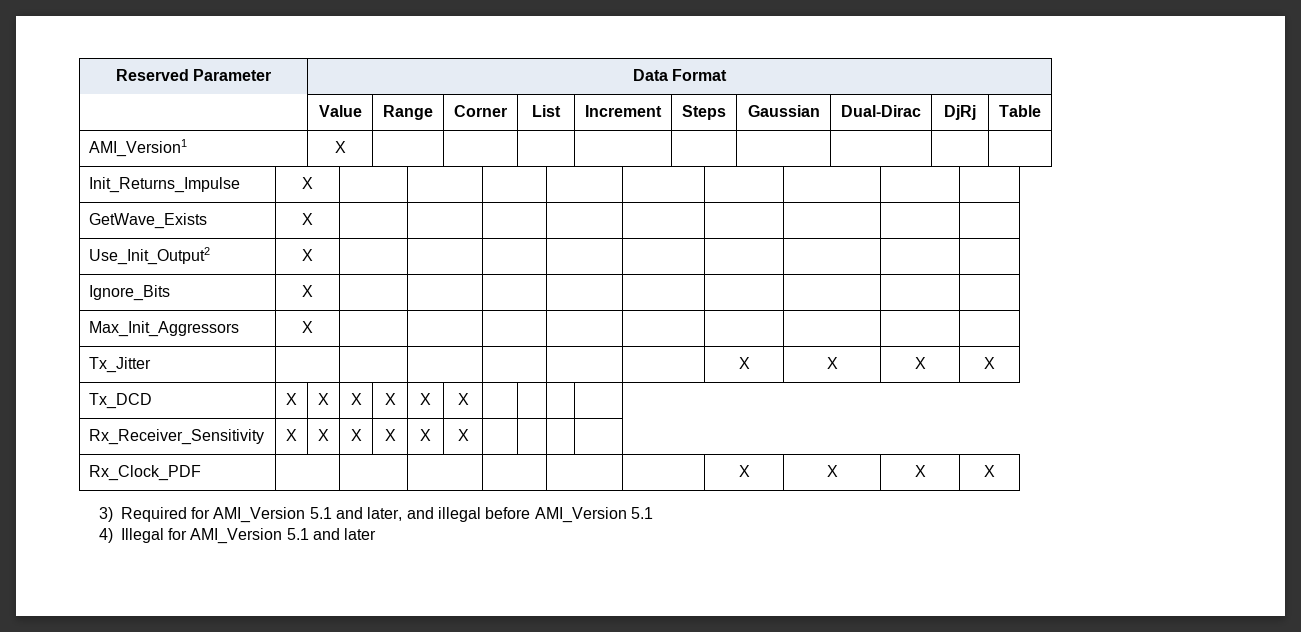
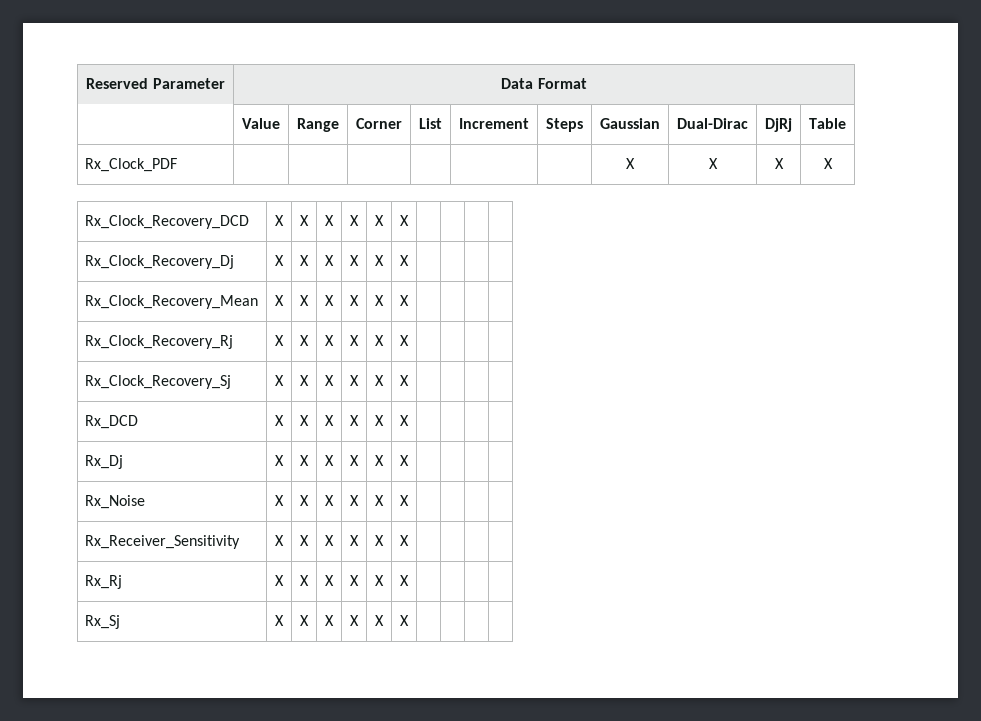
[89,139,188,157] [334,141,346,153] [89,177,241,193] [302,177,313,189] [89,213,208,229] [302,213,313,225] [89,247,211,265] [302,249,313,261] [89,285,171,301] [302,285,313,297] [89,321,240,337] [302,321,313,333] [89,357,152,373] [738,357,750,369] [826,357,838,369] [914,357,926,369] [984,357,995,369] [89,393,153,409] AMI_Version1 | X | | | | | | | | | // Init_Returns_Impulse | X | | | | | | | | | // GetWave_Exists | X | | | | | | | | | // Use_Init_Output2 | X | | | | | | | | | // Ignore_Bits | X | | | | | | | | | // Max_Init_Aggressors | X | | | | | | | | | // Tx_Jitter | | | | | | | X | X | X | X // Tx_DCD -> [84,158,177,172] [626,158,635,169] [708,158,718,169] [774,158,784,169] [823,158,833,169] [84,215,249,229] [275,215,284,226] [300,215,309,226] [325,215,334,226] [350,215,359,226] [375,215,384,226] [400,215,409,226] [84,255,234,269] [275,255,284,266] [300,255,309,266] [325,255,334,266] [350,255,359,266] [375,255,384,266] [400,255,409,266] [84,295,258,309] [275,295,284,306] [300,295,309,306] [325,295,334,306] [350,295,359,306] [375,295,384,306] [400,295,409,306] [84,335,233,349] [275,335,284,346] [300,335,309,346] [325,335,334,346] [350,335,359,346] [375,335,384,346] [400,335,409,346] [84,375,231,389] [275,375,284,386] [300,375,309,386] [325,375,334,386] [350,375,359,386] [375,375,384,386] [400,375,409,386] [84,415,138,429] [275,415,284,426] [300,415,309,426] [325,415,334,426] [350,415,359,426] [375,415,384,426] [400,415,409,426] [84,455,123,469] [275,455,284,466] [300,455,309,466] [325,455,334,466] [350,455,359,466] [375,455,384,466] [400,455,409,466] [84,495,145,509] Rx_Clock_PDF | | | | | | | X | X | X | X // Rx_Clock_Recovery_DCD | X | X | X | X | X | X | | | | // Rx_Clock_Recovery_Dj | X | X | X | X | X | X | | | | // Rx_Clock_Recovery_Mean | X | X | X | X | X | X | | | | // Rx_Clock_Recovery_Rj | X | X | X | X | X | X | | | | // Rx_Clock_Recovery_Sj | X | X | X | X | X | X | | | | // Rx_DCD | X | X | X | X | X | X | | | | // Rx_Dj | X | X | X | X | X | X | | | | // Rx_Noise
[89,465,202,481] [738,465,750,477] [826,465,838,477] [914,465,926,477] [984,465,995,477] [98,507,653,523] [98,528,377,544] Rx_Clock_PDF | | | | | | | X | X | X | X // 3) Required for AMI_Version 5.1 and later, and illegal before AMI_Version 5.1 // 4) Illegal for AMI_Version 5.1 and later -> [84,575,122,589] [275,575,284,586] [300,575,309,586] [325,575,334,586] [350,575,359,586] [375,575,384,586] [400,575,409,586] [84,615,120,629] [275,615,284,626] [300,615,309,626] [325,615,334,626] [350,615,359,626] [375,615,384,626] [400,615,409,626] Rx_Rj | X | X | X | X | X | X | | | | // Rx_Sj | X | X | X | X | X | X | | | |

